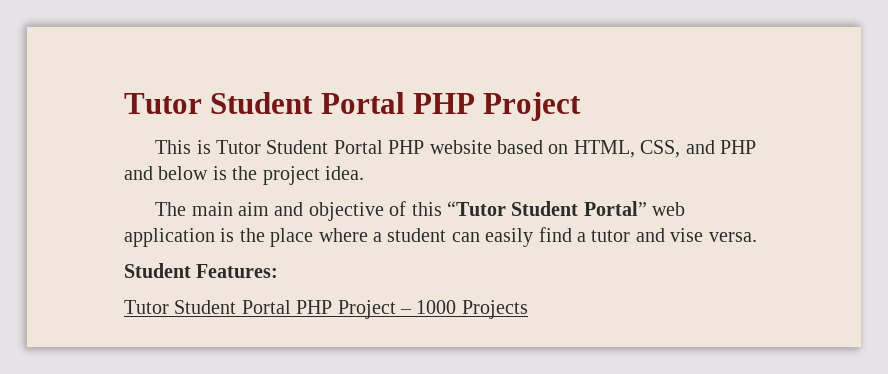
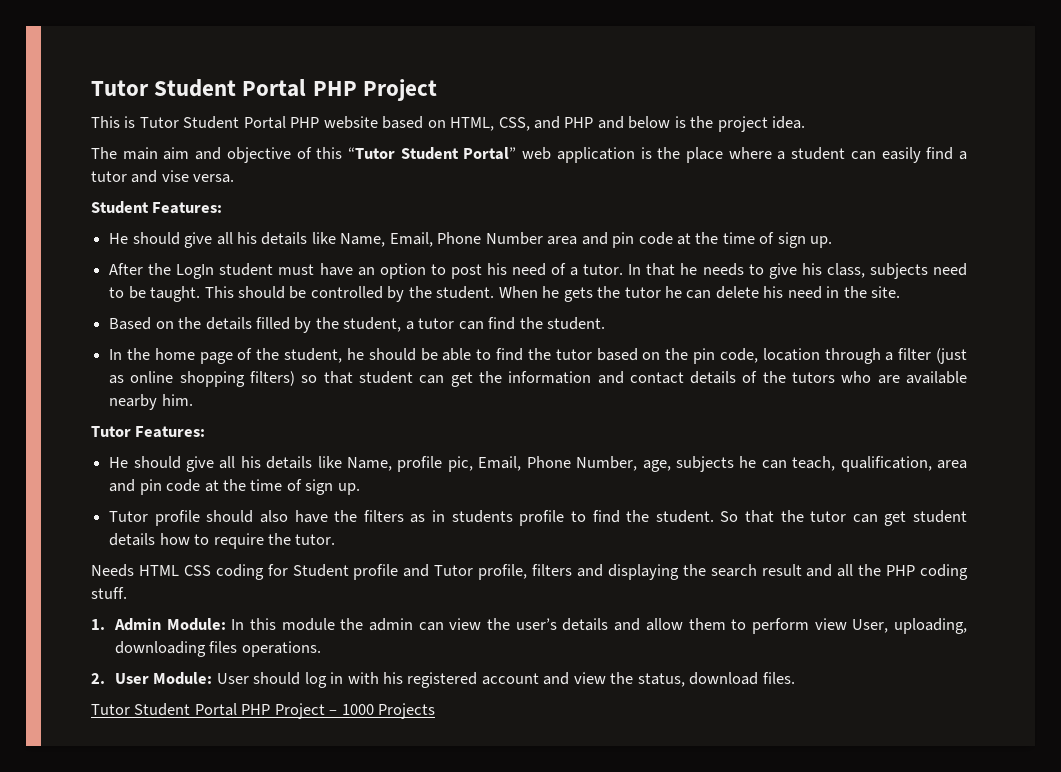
(279, 271) none -> [109,232,833,248] [109,263,968,279] [109,286,901,302] [109,317,606,333] [109,348,968,364] [109,371,967,387] [109,394,193,410] [91,426,206,438] [109,456,968,472] [109,479,360,495] [109,510,967,526] [109,533,336,549] [91,564,968,580] [91,587,127,599] [91,618,968,634] [114,641,321,657] [91,672,795,688] // He should give all his details like Name, Email, Phone Number area and pin code at the time of sign up. // After the LogIn student must have an option to post his need of a tutor. In that he needs to give his class, subjects need to be taught. This should be controlled by the student. When he gets the tutor he can delete his need in the site. // Based on the details filled by the student, a tutor can find the student. // In the home page of the student, he should be able to find the tutor based on the pin code, location through a filter (just as online shopping filters) so that student can get the information and contact details of the tutors who are available nearby him. // Tutor Features: // He should give all his details like Name, profile pic, Email, Phone Number, age, subjects he can teach, qualification, area and pin code at the time of sign up. // Tutor profile should also have the filters as in students profile to find the student. So that the tutor can get student details how to require the tutor. // Needs HTML CSS coding for Student profile and Tutor profile, filters and displaying the search result and all the PHP coding stuff. // 1. Admin Module: In this module the admin can view the user’s details and allow them to perform view User, uploading, downloading files operations. // 2. User Module: User should log in with his registered account and view the status, download files.

